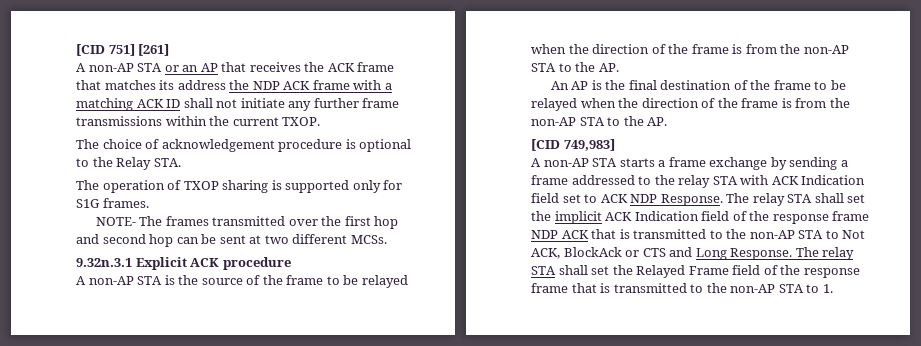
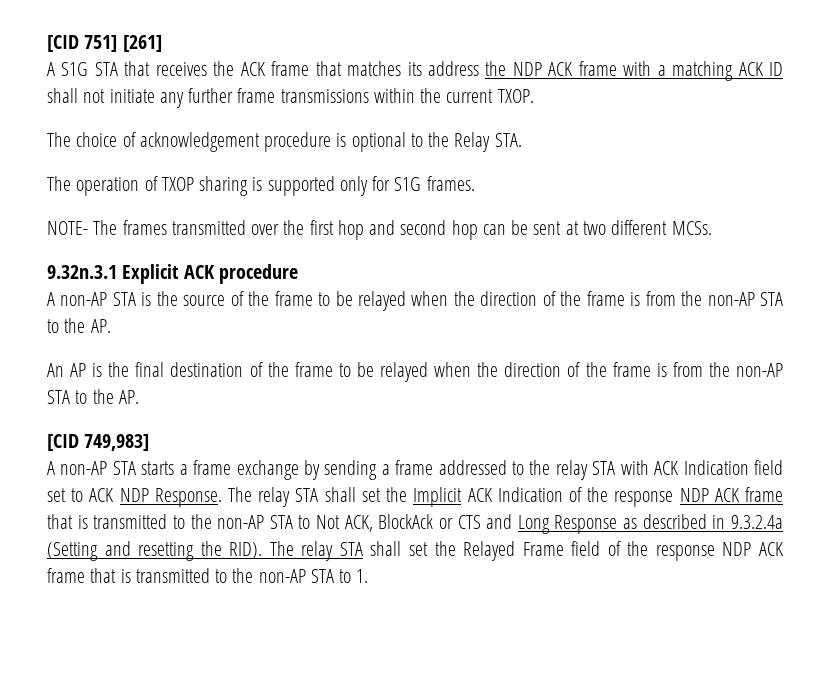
[88,63,218,72] non-AP STA or an AP -> [61,62,118,76] S1G STA
[554,211,870,224] [531,230,589,239] implicit ACK Indication field of the response frame NDP ACK -> [413,487,783,507] Implicit ACK Indication of the response NDP ACK frame
[730,248,793,260] Response. -> [554,514,784,534] [47,541,263,561] Response as described in 9.3.2.4a (Setting and resetting the RID).
(860, 273) none -> [722,542,784,556] NDP ACK

